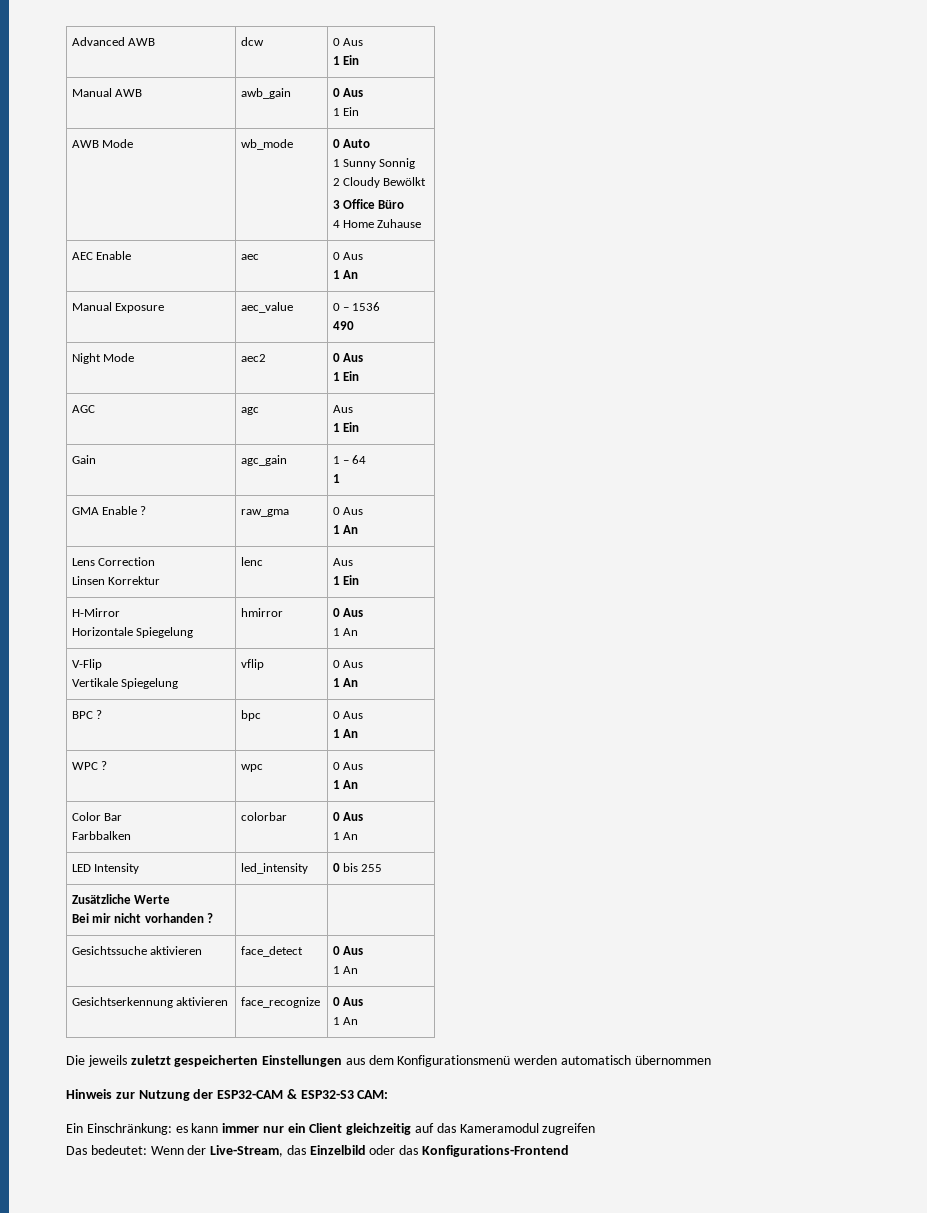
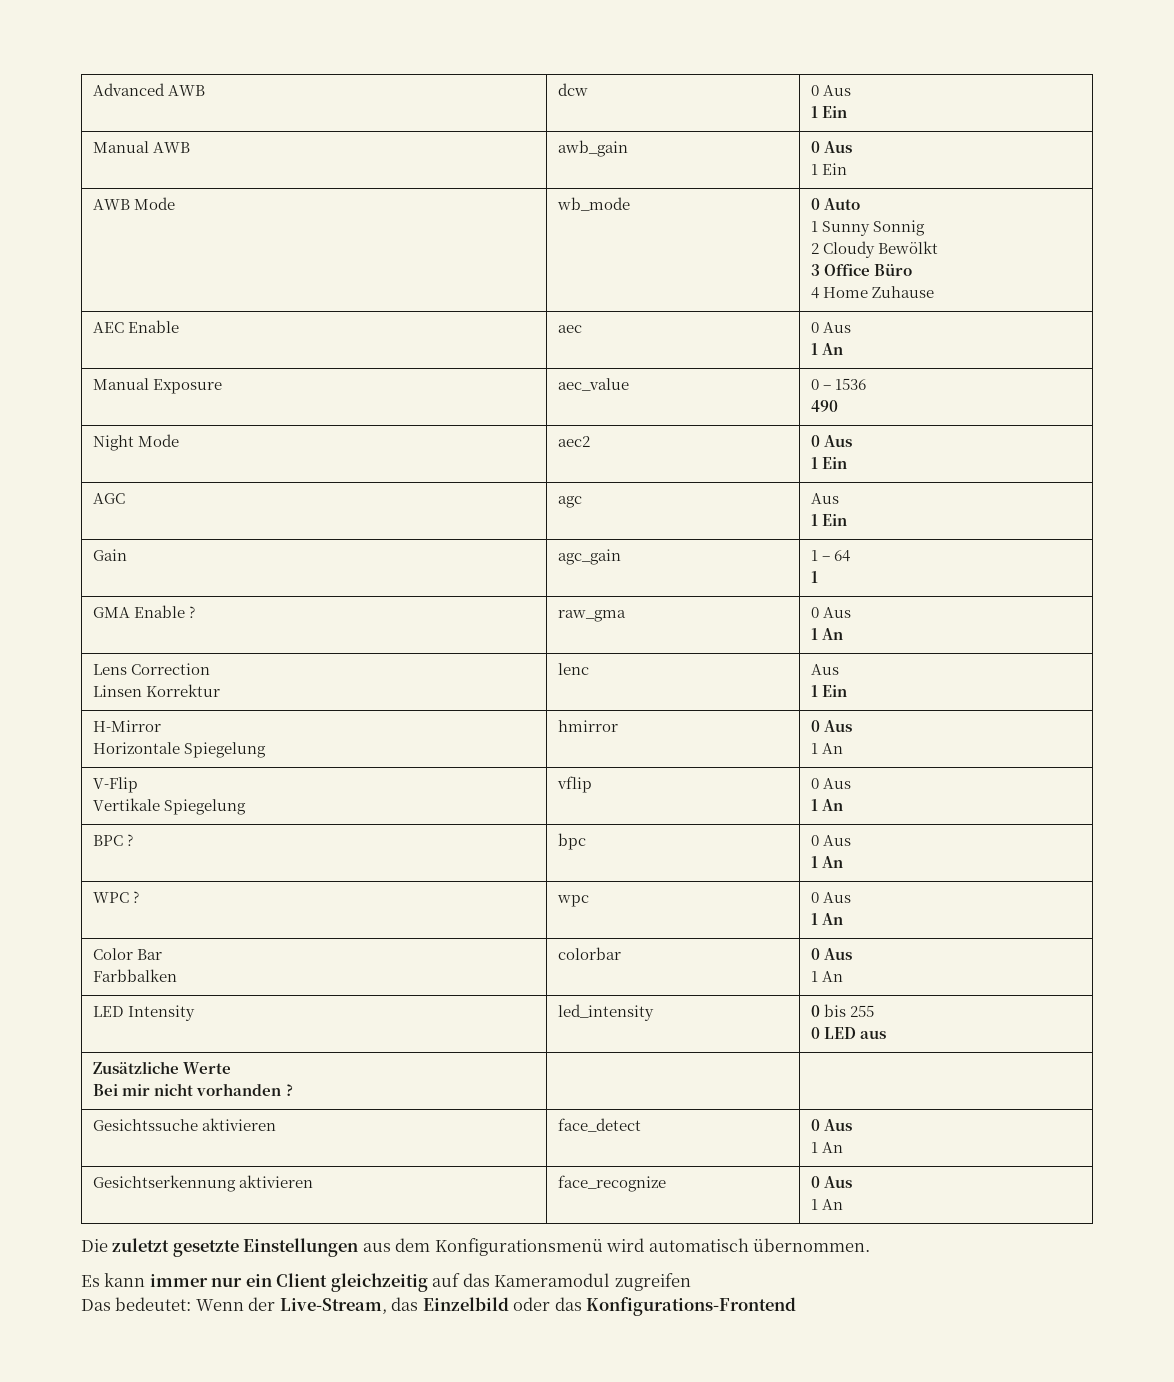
(383, 868) none -> [811,1027,887,1039] // 0 LED aus
[87,1055,259,1067] jeweils zuletzt gespeicherten -> [112,1238,239,1257] zuletzt gesetzte
[514,1055,711,1065] [66,1089,389,1101] [66,1123,188,1135] werden automatisch übernommen // Hinweis zur Nutzung der ESP32-CAM & ESP32-S3 CAM: // Ein Einschränkung: es -> [606,1238,871,1252] [81,1275,100,1287] wird automatisch übernommen. // Es

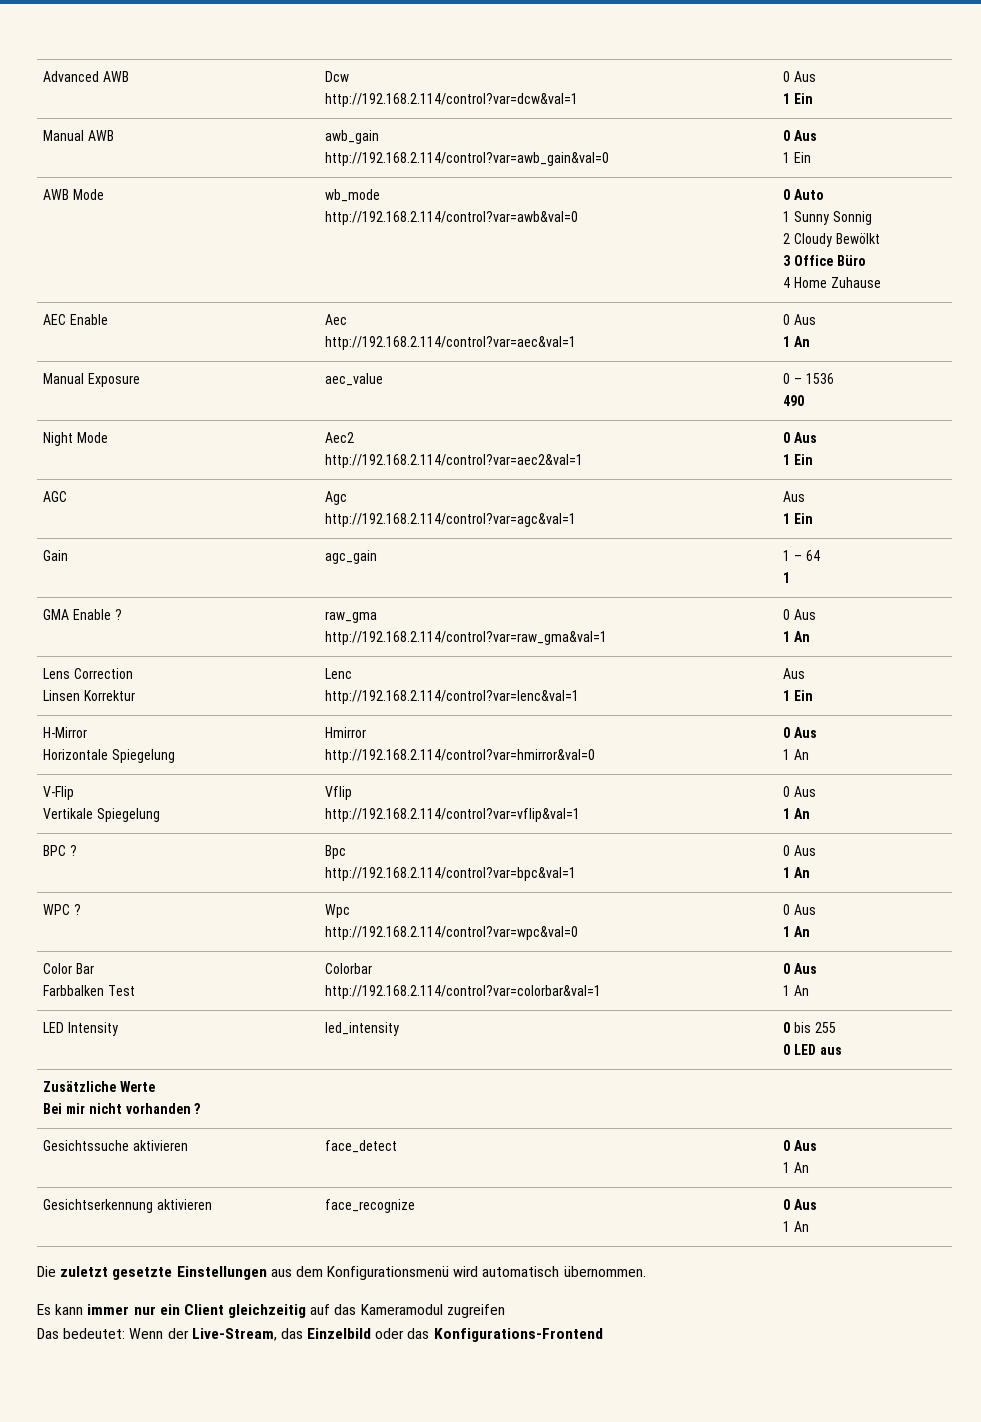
[558,83,589,96] dcw -> [325,71,350,82] [325,93,579,107] Dcw // http://192.168.2.114/control?var=dcw&val=1
(629, 148) none -> [325,152,610,166] // http://192.168.2.114/control?var=awb_gain&val=0
(631, 204) none -> [325,211,579,225] // http://192.168.2.114/control?var=awb&val=0
[558,325,583,333] aec -> [325,314,348,325] [325,336,577,350] Aec // http://192.168.2.114/control?var=aec&val=1
[558,436,591,447] aec2 -> [325,432,355,443] [325,454,584,468] Aec2 // http://192.168.2.114/control?var=aec2&val=1
[558,496,583,508] agc -> [325,491,348,505] [325,513,577,527] Agc // http://192.168.2.114/control?var=agc&val=1
(627, 616) none -> [325,631,608,645] // http://192.168.2.114/control?var=raw_gma&val=1
[558,663,590,675] lenc -> [325,668,353,679] [325,690,580,704] Lenc // http://192.168.2.114/control?var=lenc&val=1
[558,720,619,732] hmirror -> [325,727,367,738] [325,749,596,763] Hmirror // http://192.168.2.114/control?var=hmirror&val=0
[557,776,593,793] vflip -> [325,786,353,800] [325,808,581,822] Vflip // http://192.168.2.114/control?var=vflip&val=1
[558,833,587,850] bpc -> [325,845,347,859] [325,867,577,881] Bpc // http://192.168.2.114/control?var=bpc&val=1
[557,895,590,907] wpc -> [325,904,351,918] [325,926,579,940] Wpc // http://192.168.2.114/control?var=wpc&val=0
[558,947,622,960] | colorbar -> [108,985,136,996] [325,963,373,974] [325,985,602,999] Test | Colorbar // http://192.168.2.114/control?var=colorbar&val=1

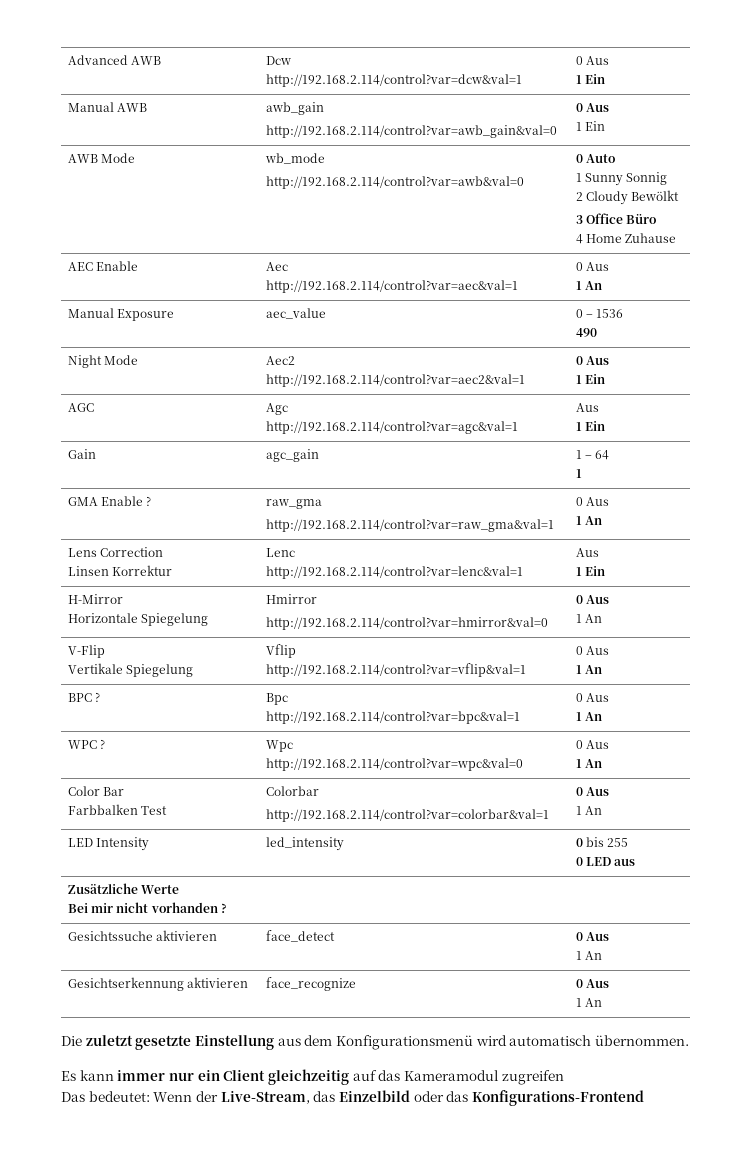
[176,1266,267,1280] Einstellungen -> [194,1035,274,1050] Einstellung

